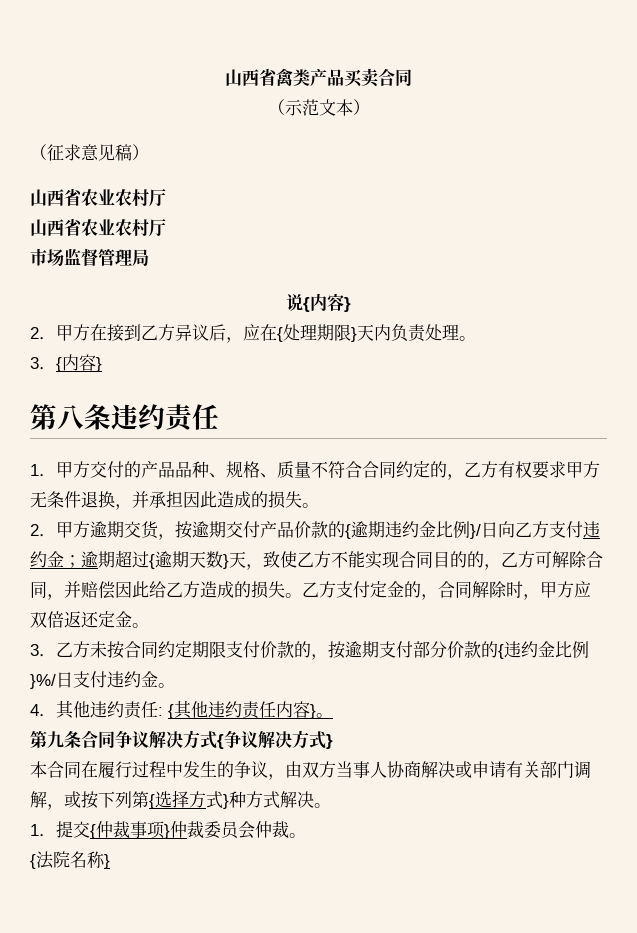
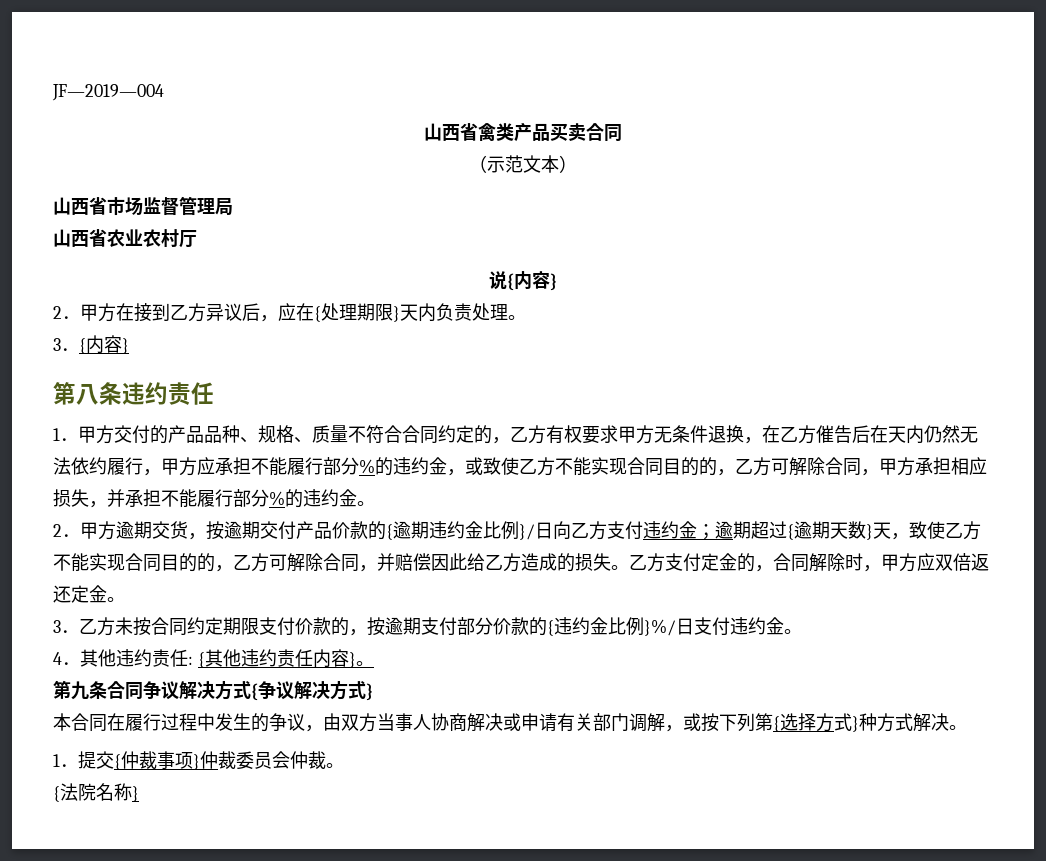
(225, 77) none -> [52,84,164,101] JF—2019—004 //
[30,144,149,161] [30,188,166,207] [30,218,166,237] [30,248,149,266] （征求意见稿） // 山西省农业农村厅 // 山西省农业农村厅 // 市场监督管理局 -> [53,196,233,216] [53,229,197,248] 山西省市场监督管理局 // 山西省农业农村厅
[132,491,302,509] 并承担因此造成的损失 -> [762,425,978,444] [53,457,987,476] [53,489,357,508] 在乙方催告后在天内仍然无法依约履行，甲方应承担不能履行部分%的违约金，或致使乙方不能实现合同目的的，乙方可解除合同，甲方承担相应损失，并承担不能履行部分%的违约金

